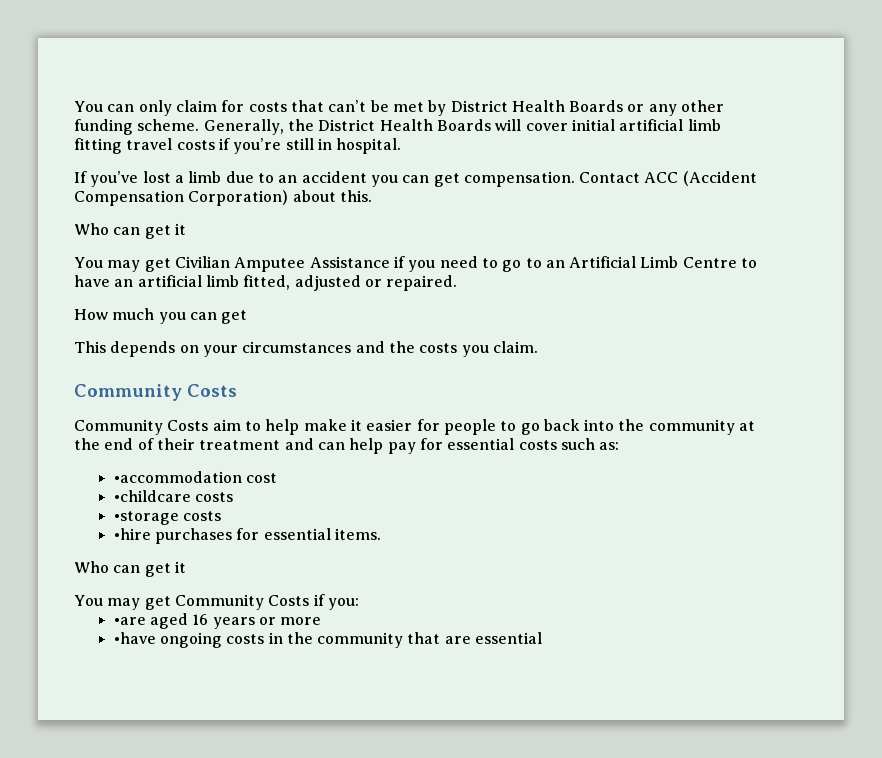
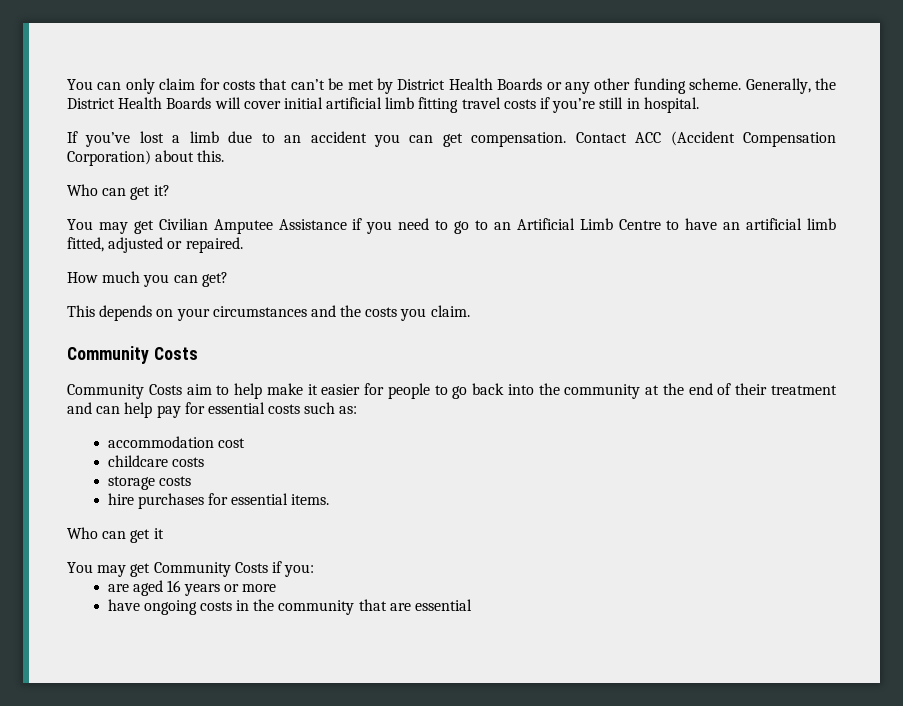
[174,223,186,235] it -> [153,185,170,196] it?
[221,310,248,324] get -> [201,272,228,287] get?
[113,471,242,483] •accommodation -> [107,436,214,448] accommodation
[113,490,233,502] [113,511,221,525] [113,528,151,540] •childcare costs // •storage costs // •hire -> [107,455,204,467] [107,476,191,490] [107,493,134,505] childcare costs // storage costs // hire
[113,617,146,625] •are -> [107,584,129,592] are
[113,632,156,644] •have -> [107,599,140,611] have

